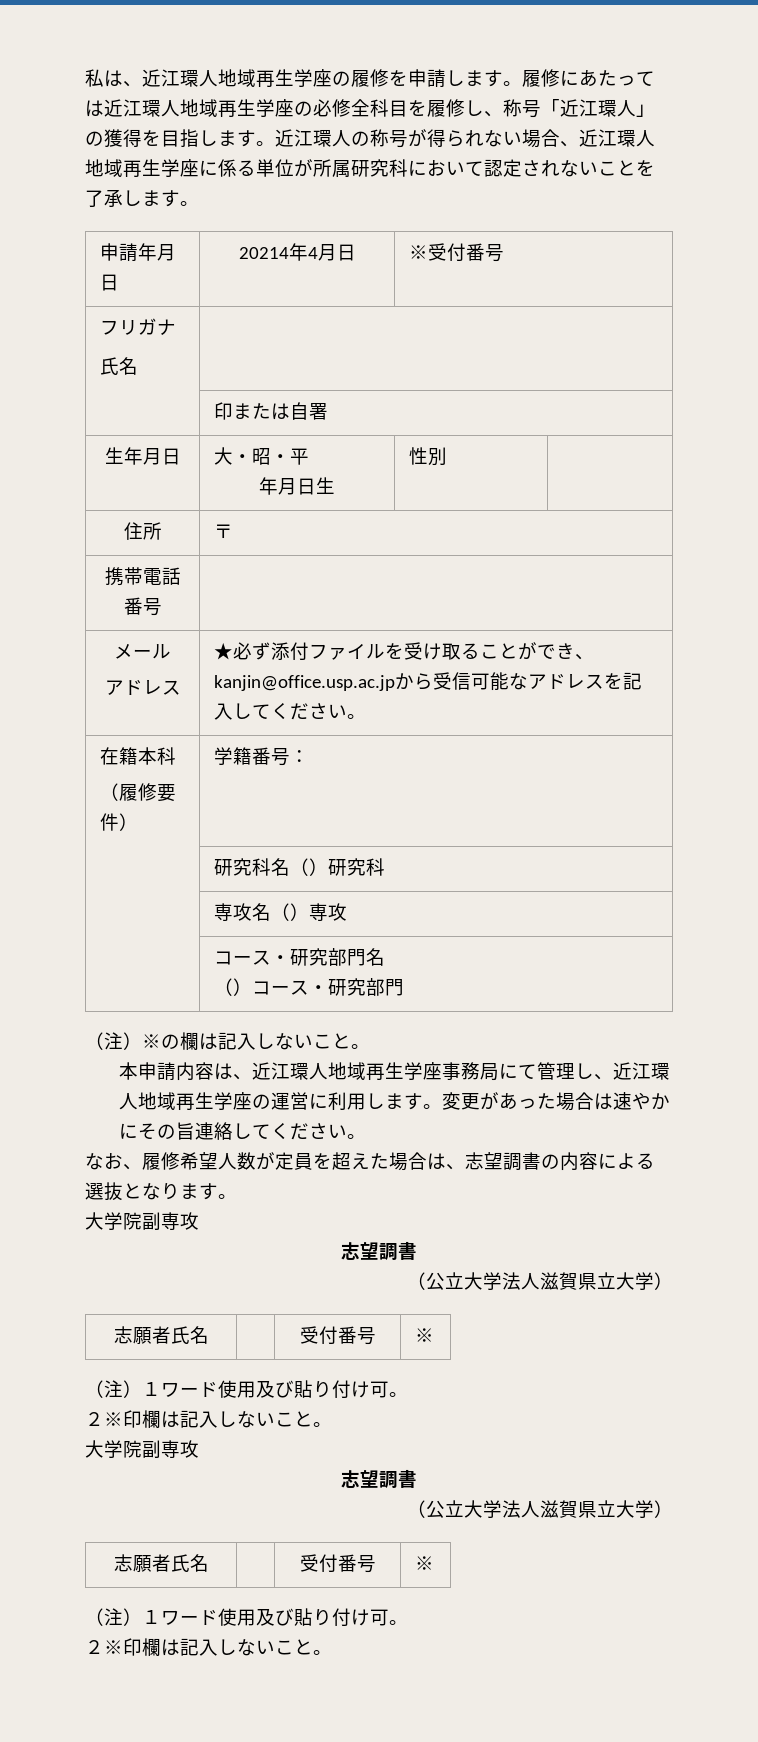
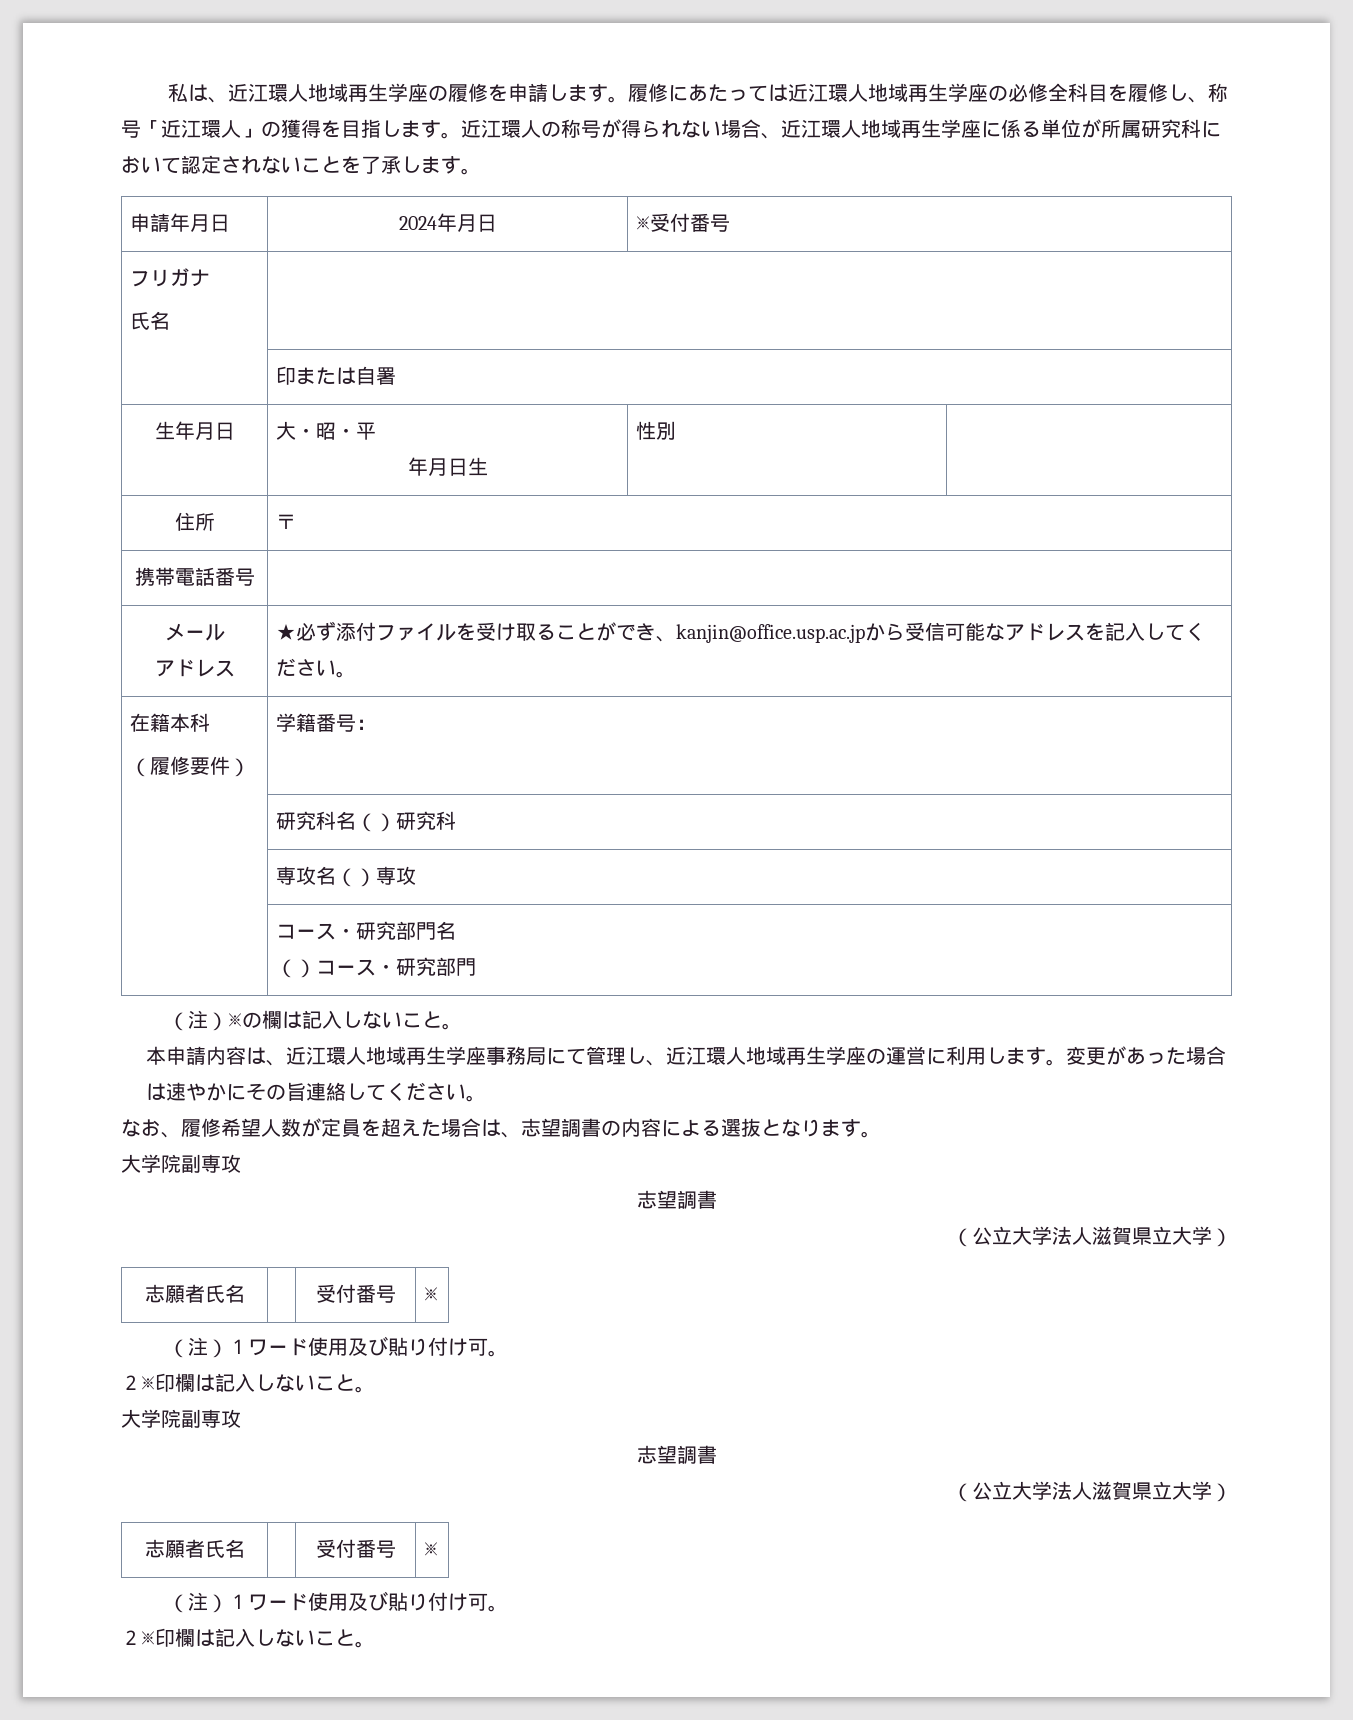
[238,243,318,261] 20214年4 -> [398,213,457,232] 2024年

